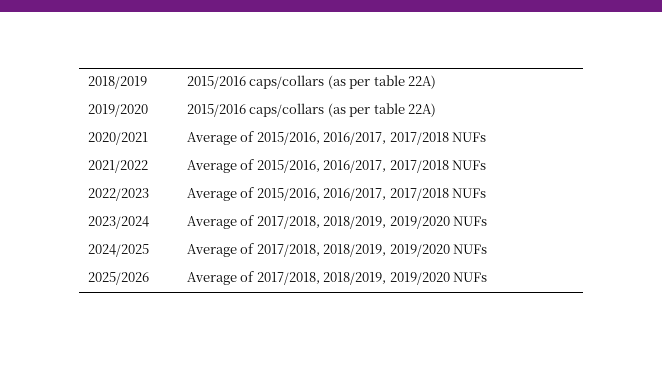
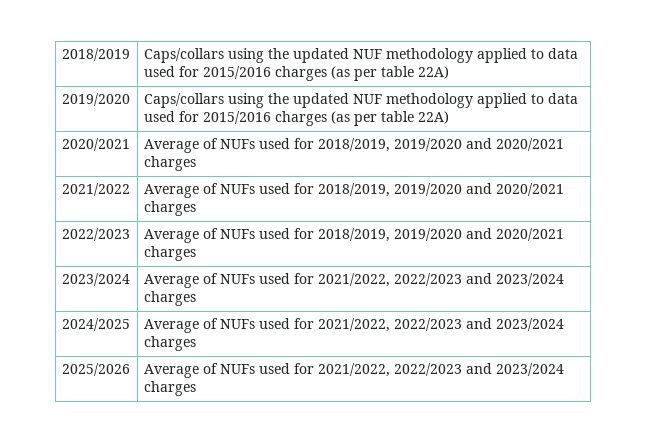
[186,75,325,89] 2015/2016 caps/collars -> [143,48,578,63] [143,66,327,81] Caps/collars using the updated NUF methodology applied to data used for 2015/2016 charges
[186,103,325,117] 2015/2016 caps/collars -> [143,93,578,108] [143,111,327,126] Caps/collars using the updated NUF methodology applied to data used for 2015/2016 charges
[256,132,487,145] [87,160,148,173] [186,159,487,173] [87,188,149,201] [186,187,487,201] [87,216,149,229] [186,215,488,229] [87,244,149,257] [186,243,488,257] [87,272,149,285] [186,271,488,285] 2015/2016, 2016/2017, 2017/2018 NUFs // 2021/2022 | Average of 2015/2016, 2016/2017, 2017/2018 NUFs // 2022/2023 | Average of 2015/2016, 2016/2017, 2017/2018 NUFs // 2023/2024 | Average of 2017/2018, 2018/2019, 2019/2020 NUFs // 2024/2025 | Average of 2017/2018, 2018/2019, 2019/2020 NUFs // 2025/2026 | Average of 2017/2018, 2018/2019, 2019/2020 NUFs -> [219,138,564,152] [143,156,196,171] [61,183,130,196] [143,183,564,198] [143,201,196,216] [61,228,130,241] [143,228,564,243] [143,246,196,261] [61,273,130,286] [143,273,564,288] [143,291,196,306] [61,318,130,331] [143,318,564,333] [143,336,196,351] [61,363,130,376] [143,363,564,378] [143,381,196,396] NUFs used for 2018/2019, 2019/2020 and 2020/2021 charges // 2021/2022 | Average of NUFs used for 2018/2019, 2019/2020 and 2020/2021 charges // 2022/2023 | Average of NUFs used for 2018/2019, 2019/2020 and 2020/2021 charges // 2023/2024 | Average of NUFs used for 2021/2022, 2022/2023 and 2023/2024 charges // 2024/2025 | Average of NUFs used for 2021/2022, 2022/2023 and 2023/2024 charges // 2025/2026 | Average of NUFs used for 2021/2022, 2022/2023 and 2023/2024 charges

